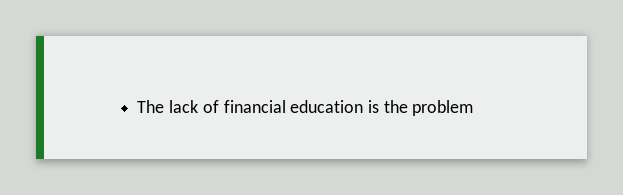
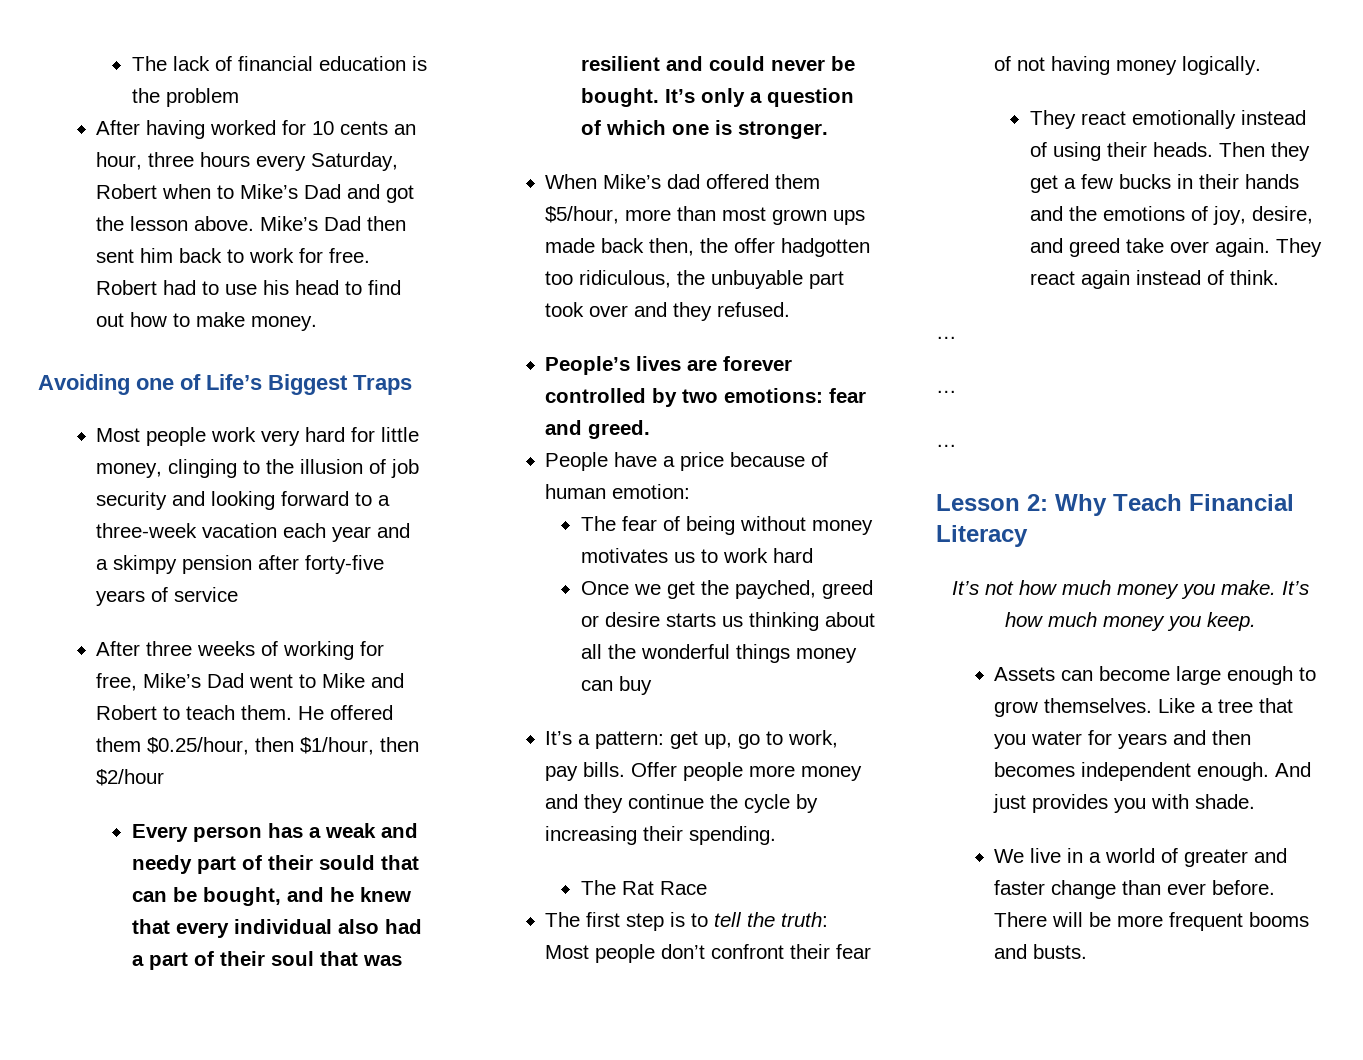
(474, 108) none -> [96,120,417,139] [96,152,399,171] [96,184,415,203] [96,216,407,231] [96,248,371,263] [96,280,402,295] [96,312,318,331] [38,374,412,395] [96,427,420,446] [96,459,420,478] [96,491,391,510] [96,523,411,542] [96,555,385,574] [96,587,239,606] [96,641,385,660] [96,673,405,691] [96,705,394,720] [96,737,420,755] [96,769,165,786] [131,823,418,842] [131,855,419,874] [131,887,411,906] [131,919,422,938] [131,951,402,970] [580,56,855,71] [580,88,854,107] [580,120,828,139] [545,174,821,189] [545,206,866,225] [545,238,871,257] [545,270,845,289] [545,302,791,321] [545,356,793,375] [545,388,867,407] [545,420,651,439] [545,452,829,471] [545,484,691,499] [580,516,873,535] [580,548,813,563] [580,580,873,599] [580,612,875,631] [580,644,857,663] [580,676,652,695] [545,730,839,749] [545,762,863,781] [545,794,819,813] [545,826,777,845] [580,880,707,895] [545,912,829,931] [545,944,872,963] [994,56,1262,75] [1029,110,1306,129] [1029,142,1310,161] [1029,174,1299,193] [1029,206,1313,225] [1029,238,1322,257] [1029,270,1279,289] [936,336,957,339] [936,390,957,393] [936,444,957,447] [936,494,1294,516] [936,525,1028,547] [952,580,1309,599] [1005,612,1256,631] [994,666,1317,685] [994,698,1294,717] [994,730,1252,749] [994,762,1312,781] [993,794,1256,813] [994,848,1288,867] [994,880,1276,899] [994,912,1310,931] [994,944,1088,959] // After having worked for 10 cents an hour, three hours every Saturday, Robert when to Mike’s Dad and got the lesson above. Mike’s Dad then sent him back to work for free. Robert had to use his head to find out how to make money. // Avoiding one of Life’s Biggest Traps // Most people work very hard for little money, clinging to the illusion of job security and looking forward to a three-week vacation each year and a skimpy pension after forty-five years of service // After three weeks of working for free, Mike’s Dad went to Mike and Robert to teach them. He offered them $0.25/hour, then $1/hour, then $2/hour // Every person has a weak and needy part of their sould that can be bought, and he knew that every individual also had a part of their soul that was resilient and could never be bought. It’s only a question of which one is stronger. // When Mike’s dad offered them $5/hour, more than most grown ups made back then, the offer hadgotten too ridiculous, the unbuyable part took over and they refused. // People’s lives are forever controlled by two emotions: fear and greed. // People have a price because of human emotion: // The fear of being without money motivates us to work hard // Once we get the payched, greed or desire starts us thinking about all the wonderful things money can buy // It’s a pattern: get up, go to work, pay bills. Offer people more money and they continue the cycle by increasing their spending. // The Rat Race // The first step is to tell the truth: Most people don’t confront their fear of not having money logically. // They react emotionally instead of using their heads. Then they get a few bucks in their hands and the emotions of joy, desire, and greed take over again. They react again instead of think. // … // … // … // Lesson 2: Why Teach Financial Literacy // It’s not how much money you make. It’s how much money you keep. // Assets can become large enough to grow themselves. Like a tree that you water for years and then becomes independent enough. And just provides you with shade. // We live in a world of greater and faster change than ever before. There will be more frequent booms and busts.

